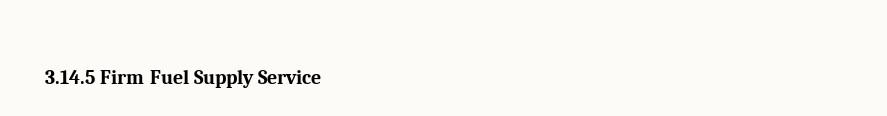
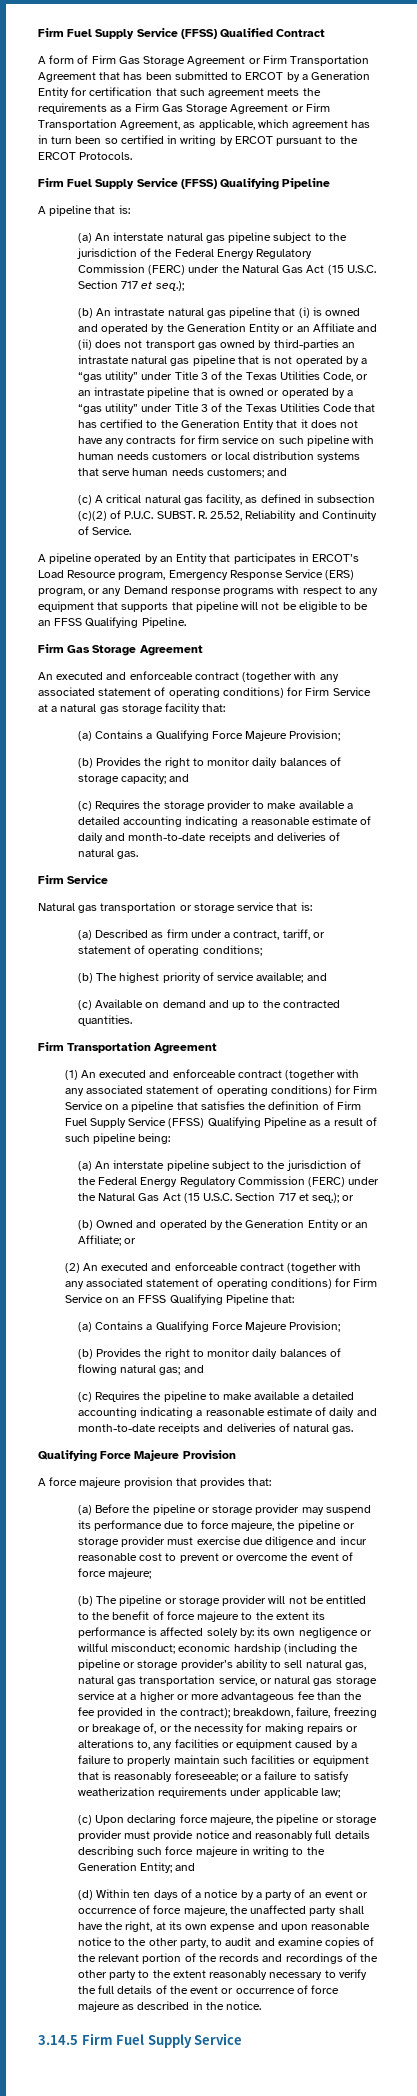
(45, 77) none -> [38,28,326,39] [38,55,370,66] [38,71,371,82] [38,87,321,98] [38,103,330,114] [38,119,371,130] [38,135,358,146] [38,152,133,160] [38,178,331,190] [38,205,130,216] [77,232,347,243] [76,248,313,259] [77,264,376,275] [77,280,184,291] [77,307,361,318] [77,323,378,334] [77,339,355,350] [77,355,368,366] [77,371,369,382] [77,387,354,398] [77,403,376,414] [77,419,359,430] [77,435,375,446] [77,451,361,462] [77,468,288,478] [77,494,376,505] [77,510,377,521] [77,526,132,535] [38,553,360,564] [38,569,355,580] [38,585,379,596] [38,601,369,612] [38,617,186,628] [38,644,203,656] [38,671,339,682] [38,687,371,698] [38,703,226,714] [77,730,341,741] [77,757,341,768] [77,773,190,784] [77,800,353,811] [77,816,372,827] [77,832,341,843] [77,849,139,859] [38,875,109,884] [38,902,312,913] [77,929,325,940] [77,945,262,956] [77,972,327,983] [77,999,340,1010] [77,1015,132,1026] [38,1042,218,1054] [64,1069,360,1080] [64,1085,378,1096] [64,1101,361,1112] [64,1117,377,1128] [64,1133,171,1144] [77,1160,361,1171] [77,1176,380,1187] [77,1192,355,1203] [77,1219,369,1230] [77,1235,137,1246] [64,1262,362,1273] [64,1278,378,1289] [64,1294,295,1305] [77,1321,341,1332] [77,1348,341,1359] [77,1364,204,1375] [77,1391,354,1402] [77,1407,377,1418] [77,1423,354,1434] [38,1450,236,1462] [38,1477,272,1488] [77,1504,371,1515] [77,1520,355,1531] [77,1536,367,1547] [77,1552,353,1563] [77,1568,152,1579] [77,1595,367,1606] [77,1611,326,1622] [77,1627,372,1638] [77,1643,359,1654] [77,1659,366,1670] [77,1675,377,1686] [77,1691,363,1702] [77,1707,377,1718] [77,1723,359,1734] [77,1739,357,1750] [77,1755,369,1766] [77,1771,349,1782] [77,1787,340,1798] [77,1814,377,1825] [77,1830,370,1841] [77,1846,325,1857] [77,1862,196,1873] [77,1889,369,1900] [77,1905,364,1916] [77,1921,371,1932] [77,1937,375,1948] [77,1953,379,1964] [77,1969,367,1980] [77,1985,340,1994] [77,2001,262,2012] Firm Fuel Supply Service (FFSS) Qualified Contract // A form of Firm Gas Storage Agreement or Firm Transportation Agreement that has been submitted to ERCOT by a Generation Entity for certification that such agreement meets the requirements as a Firm Gas Storage Agreement or Firm Transportation Agreement, as applicable, which agreement has in turn been so certified in writing by ERCOT pursuant to the ERCOT Protocols. // Firm Fuel Supply Service (FFSS) Qualifying Pipeline // A pipeline that is: // (a) An interstate natural gas pipeline subject to the jurisdiction of the Federal Energy Regulatory Commission (FERC) under the Natural Gas Act (15 U.S.C. Section 717 et seq.); // (b) An intrastate natural gas pipeline that (i) is owned and operated by the Generation Entity or an Affiliate and (ii) does not transport gas owned by third-parties an intrastate natural gas pipeline that is not operated by a “gas utility” under Title 3 of the Texas Utilities Code, or an intrastate pipeline that is owned or operated by a “gas utility” under Title 3 of the Texas Utilities Code that has certified to the Generation Entity that it does not have any contracts for firm service on such pipeline with human needs customers or local distribution systems that serve human needs customers; and // (c) A critical natural gas facility, as defined in subsection (c)(2) of P.U.C. SUBST. R. 25.52, Reliability and Continuity of Service. // A pipeline operated by an Entity that participates in ERCOT’s Load Resource program, Emergency Response Service (ERS) program, or any Demand response programs with respect to any equipment that supports that pipeline will not be eligible to be an FFSS Qualifying Pipeline. // Firm Gas Storage Agreement // An executed and enforceable contract (together with any associated statement of operating conditions) for Firm Service at a natural gas storage facility that: // (a) Contains a Qualifying Force Majeure Provision; // (b) Provides the right to monitor daily balances of storage capacity; and // (c) Requires the storage provider to make available a detailed accounting indicating a reasonable estimate of daily and month-to-date receipts and deliveries of natural gas. // Firm Service // Natural gas transportation or storage service that is: // (a) Described as firm under a contract, tariff, or statement of operating conditions; // (b) The highest priority of service available; and // (c) Available on demand and up to the contracted quantities. // Firm Transportation Agreement // (1) An executed and enforceable contract (together with any associated statement of operating conditions) for Firm Service on a pipeline that satisfies the definition of Firm Fuel Supply Service (FFSS) Qualifying Pipeline as a result of such pipeline being: // (a) An interstate pipeline subject to the jurisdiction of the Federal Energy Regulatory Commission (FERC) under the Natural Gas Act (15 U.S.C. Section 717 et seq.); or // (b) Owned and operated by the Generation Entity or an Affiliate; or // (2) An executed and enforceable contract (together with any associated statement of operating conditions) for Firm Service on an FFSS Qualifying Pipeline that: // (a) Contains a Qualifying Force Majeure Provision; // (b) Provides the right to monitor daily balances of flowing natural gas; and // (c) Requires the pipeline to make available a detailed accounting indicating a reasonable estimate of daily and month-to-date receipts and deliveries of natural gas. // Qualifying Force Majeure Provision // A force majeure provision that provides that: // (a) Before the pipeline or storage provider may suspend its performance due to force majeure, the pipeline or storage provider must exercise due diligence and incur reasonable cost to prevent or overcome the event of force majeure; // (b) The pipeline or storage provider will not be entitled to the benefit of force majeure to the extent its performance is affected solely by: its own negligence or willful misconduct; economic hardship (including the pipeline or storage provider’s ability to sell natural gas, natural gas transportation service, or natural gas storage service at a higher or more advantageous fee than the fee provided in the contract); breakdown, failure, freezing or breakage of, or the necessity for making repairs or alterations to, any facilities or equipment caused by a failure to properly maintain such facilities or equipment that is reasonably foreseeable; or a failure to satisfy weatherization requirements under applicable law; // (c) Upon declaring force majeure, the pipeline or storage provider must provide notice and reasonably full details describing such force majeure in writing to the Generation Entity; and // (d) Within ten days of a notice by a party of an event or occurrence of force majeure, the unaffected party shall have the right, at its own expense and upon reasonable notice to the other party, to audit and examine copies of the relevant portion of the records and recordings of the other party to the extent reasonably necessary to verify the full details of the event or occurrence of force majeure as described in the notice. //

